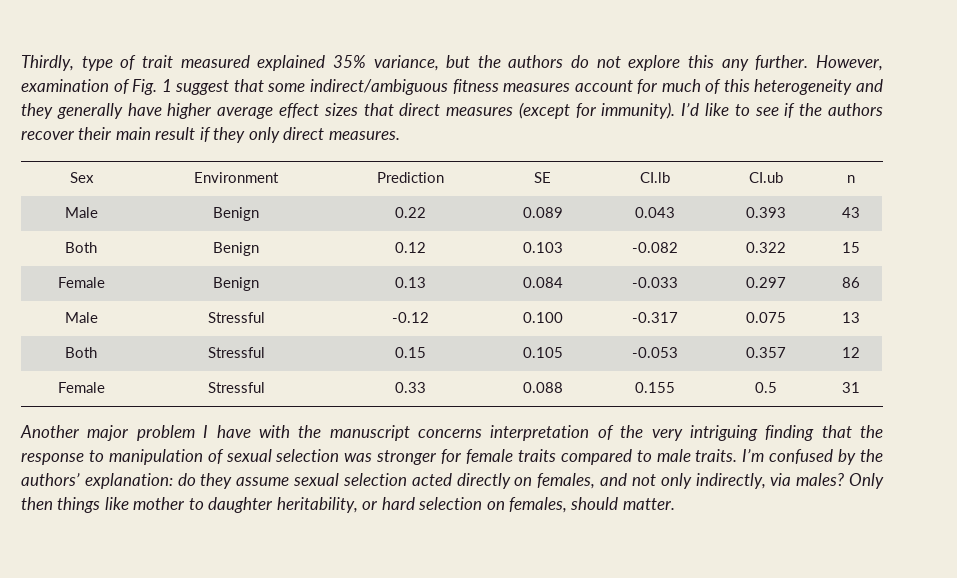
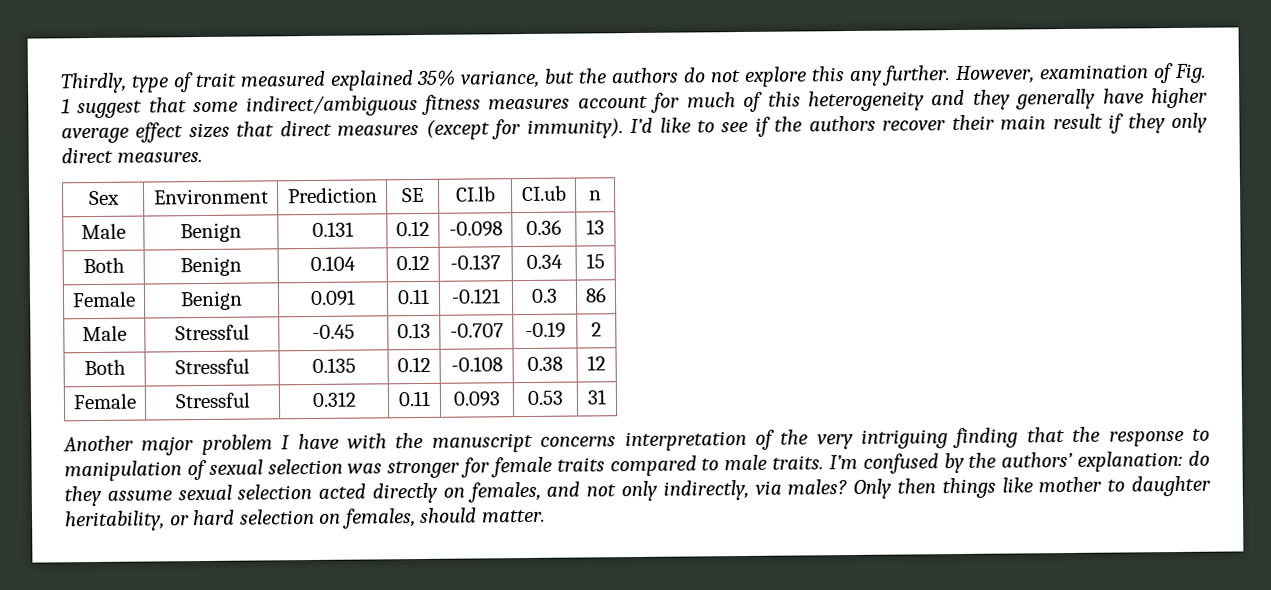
[395,207,426,218] [522,207,563,218] [634,207,675,218] [746,207,786,218] [841,207,860,218] 0.22 | 0.089 | 0.043 | 0.393 | 43 -> [311,221,354,237] [396,220,430,237] [448,221,503,237] [526,219,562,236] [586,219,605,235] 0.131 | 0.12 | -0.098 | 0.36 | 13
[395,242,426,253] [522,242,563,253] [631,242,678,253] [746,242,786,253] | 0.12 | 0.103 | -0.082 | 0.322 -> [310,255,356,272] [396,254,430,271] [450,254,501,270] [526,254,563,270] | 0.104 | 0.12 | -0.137 | 0.34
[395,277,426,288] [522,277,563,288] [631,277,678,288] [746,277,786,288] 0.13 | 0.084 | -0.033 | 0.297 -> [310,289,356,307] [397,288,430,305] [451,288,501,304] [531,288,558,303] 0.091 | 0.11 | -0.121 | 0.3
[392,312,429,323] [522,312,563,323] [631,312,678,323] [746,312,786,323] [841,312,860,323] [65,347,97,358] [207,347,265,358] [395,347,426,358] [522,347,563,358] [631,347,678,358] [746,347,786,358] -0.12 | 0.100 | -0.317 | 0.075 | 13 // Both | Stressful | 0.15 | 0.105 | -0.053 | 0.357 -> [312,324,355,339] [397,322,431,339] [449,323,504,338] [524,321,566,339] [591,322,602,337] [83,359,126,376] [174,358,250,375] [311,357,356,373] [397,356,431,373] [450,356,503,372] [527,356,563,372] -0.45 | 0.13 | -0.707 | -0.19 | 2 // Both | Stressful | 0.135 | 0.12 | -0.108 | 0.38
[395,382,426,393] [522,382,563,393] [634,382,675,393] [755,382,777,393] 0.33 | 0.088 | 0.155 | 0.5 -> [311,391,357,407] [398,390,431,407] [453,391,501,407] [527,390,564,405] 0.312 | 0.11 | 0.093 | 0.53

